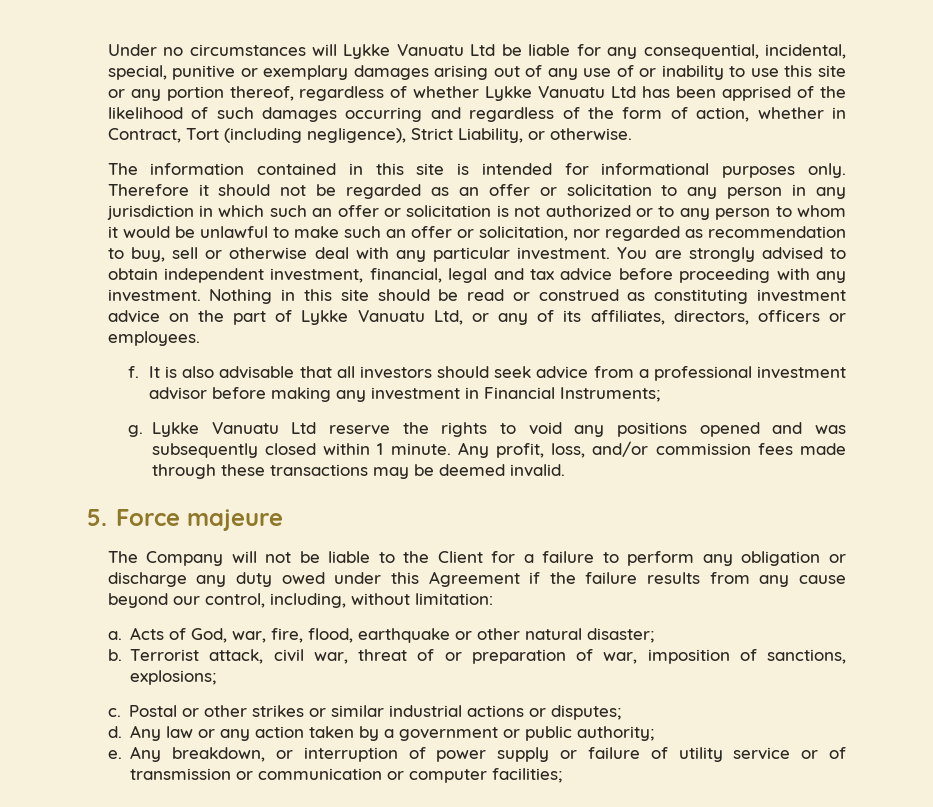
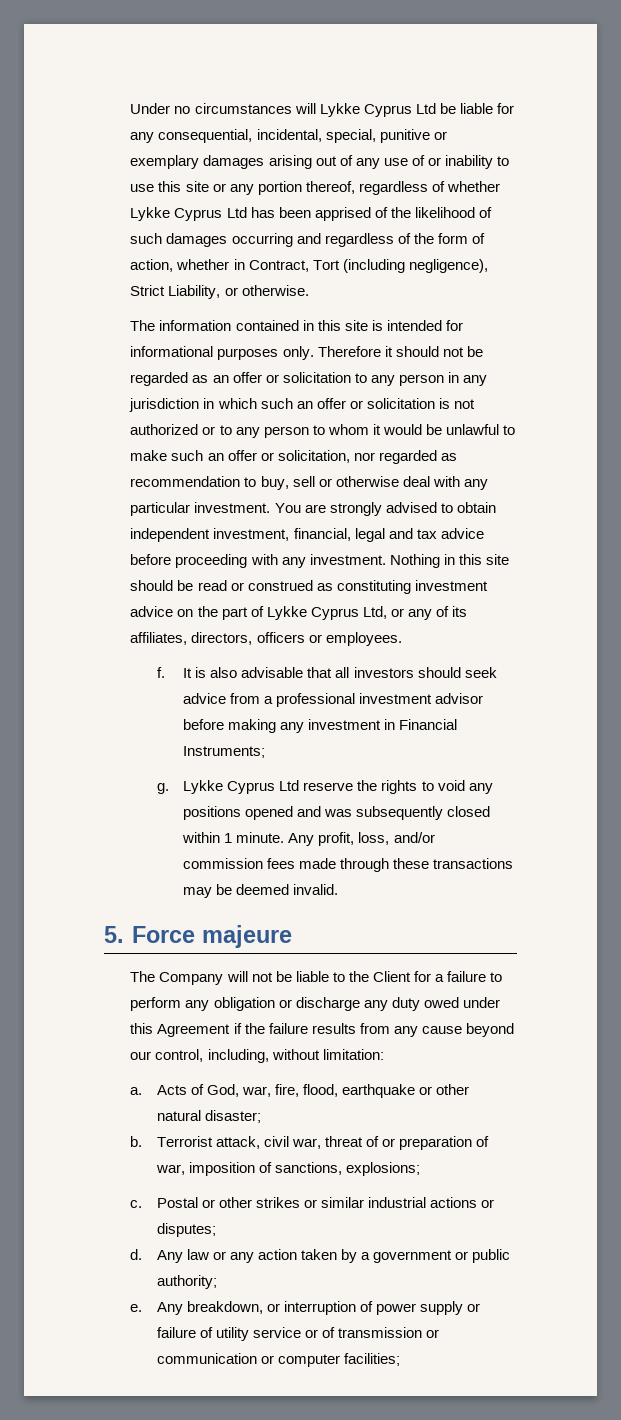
[396,44,464,56] Vanuatu -> [363,104,412,117] Cyprus
[538,86,606,98] Vanuatu -> [174,208,223,221] Cyprus
[357,310,425,322] Vanuatu -> [310,607,359,620] Cyprus
[211,422,279,434] Vanuatu -> [227,781,276,794] Cyprus

